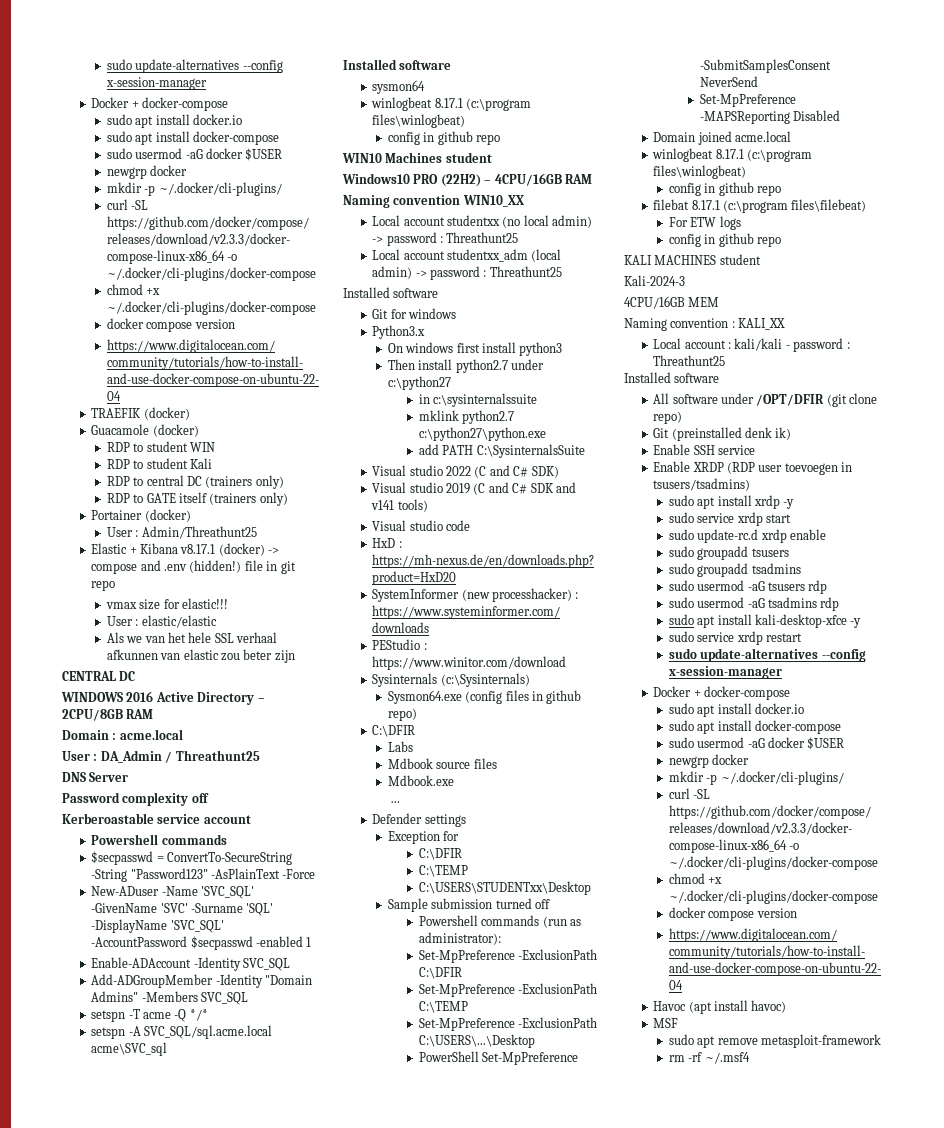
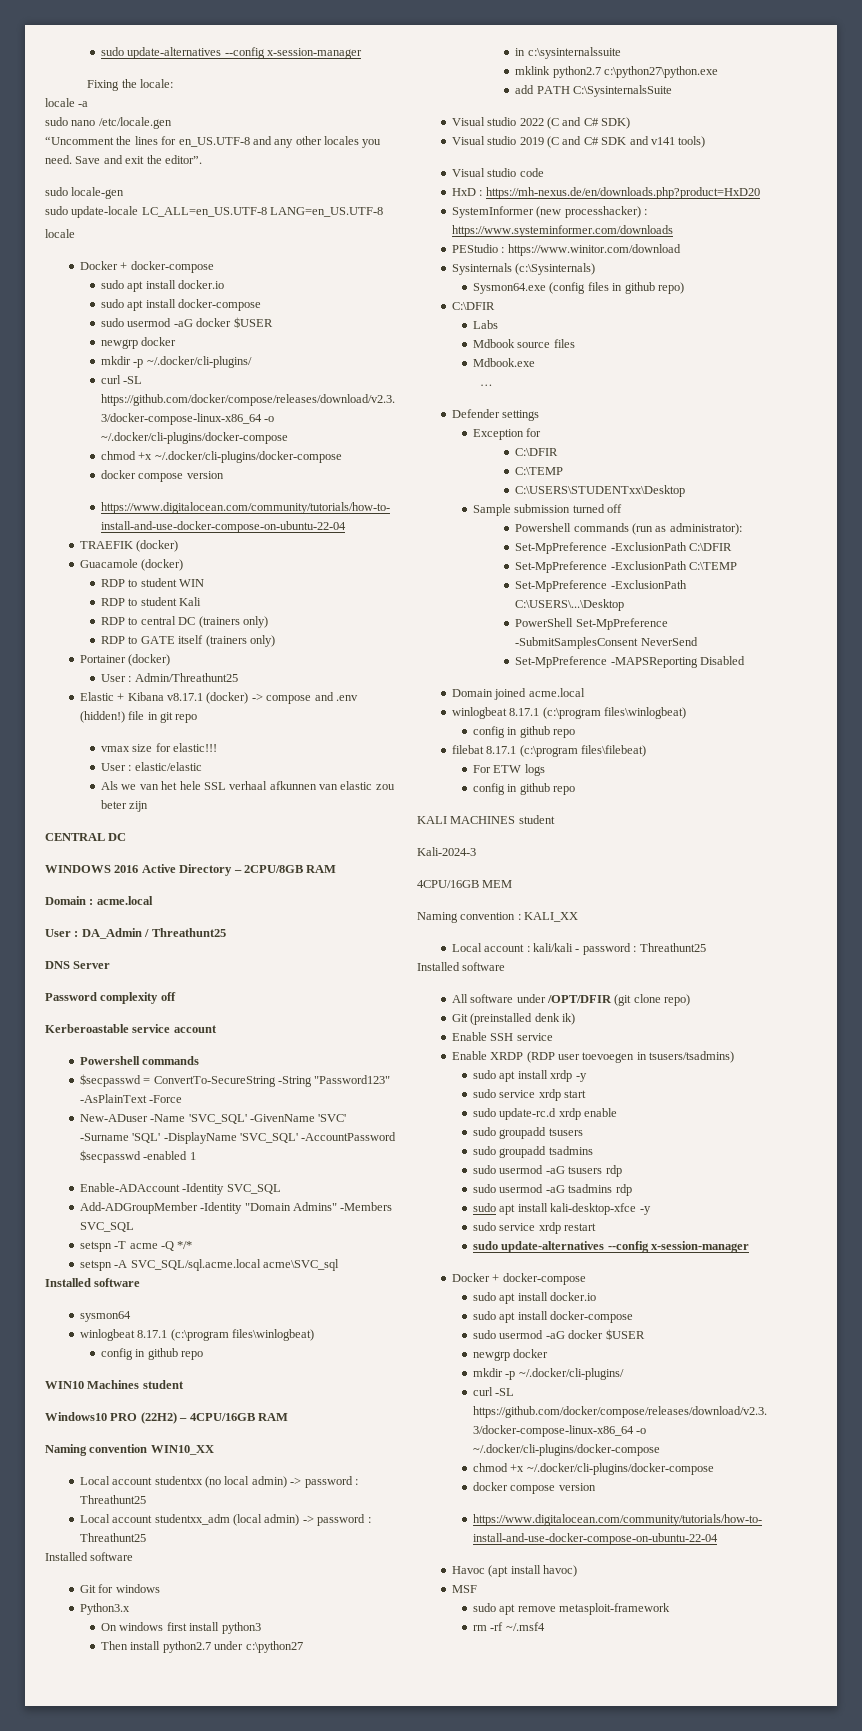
[106,59,283,73] [105,77,207,90] sudo update-alternatives --config x-session-manager -> [100,47,363,59] [87,79,173,91] [45,98,89,107] [45,117,172,129] [45,136,382,148] [45,155,202,164] [45,187,125,199] [45,206,384,218] [45,229,75,238] sudo update-alternatives --config x-session-manager // Fixing the locale: // locale -a // sudo nano /etc/locale.gen // “Uncomment the lines for en_US.UTF-8 and any other locales you need. Save and exit the editor”. // sudo locale-gen // sudo update-locale LC_ALL=en_US.UTF-8 LANG=en_US.UTF-8 // locale

